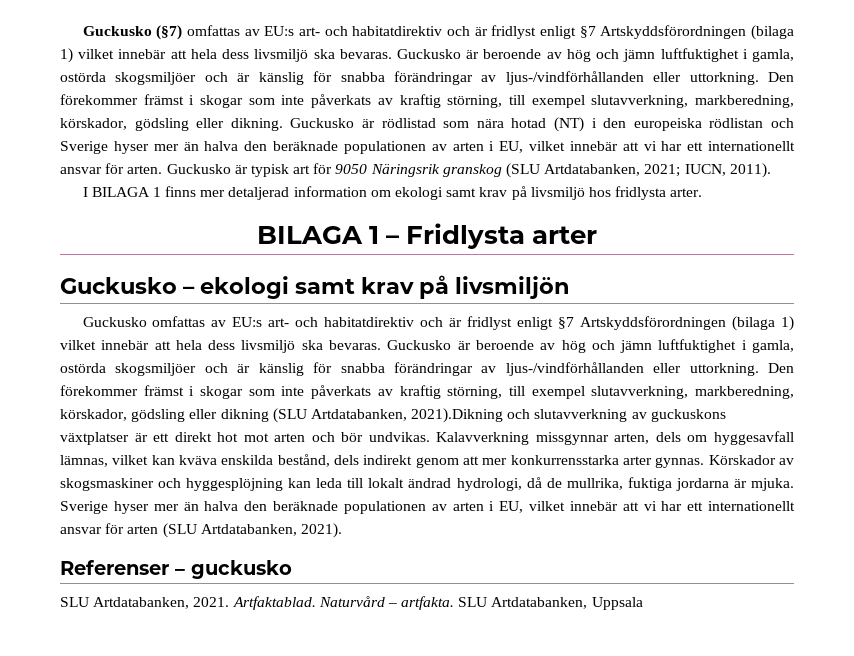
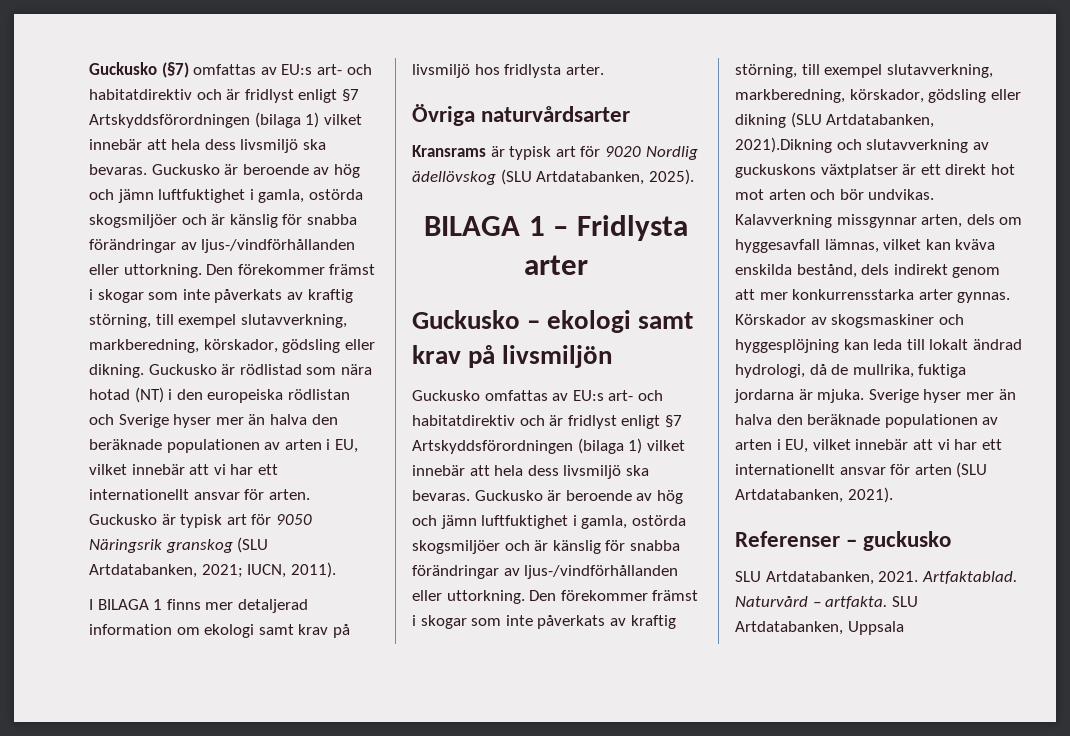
(703, 192) none -> [412,104,631,126] [412,145,698,160] [412,169,694,185] // Övriga naturvårdsarter // Kransrams är typisk art för 9020 Nordlig ädellövskog (SLU Artdatabanken, 2025).

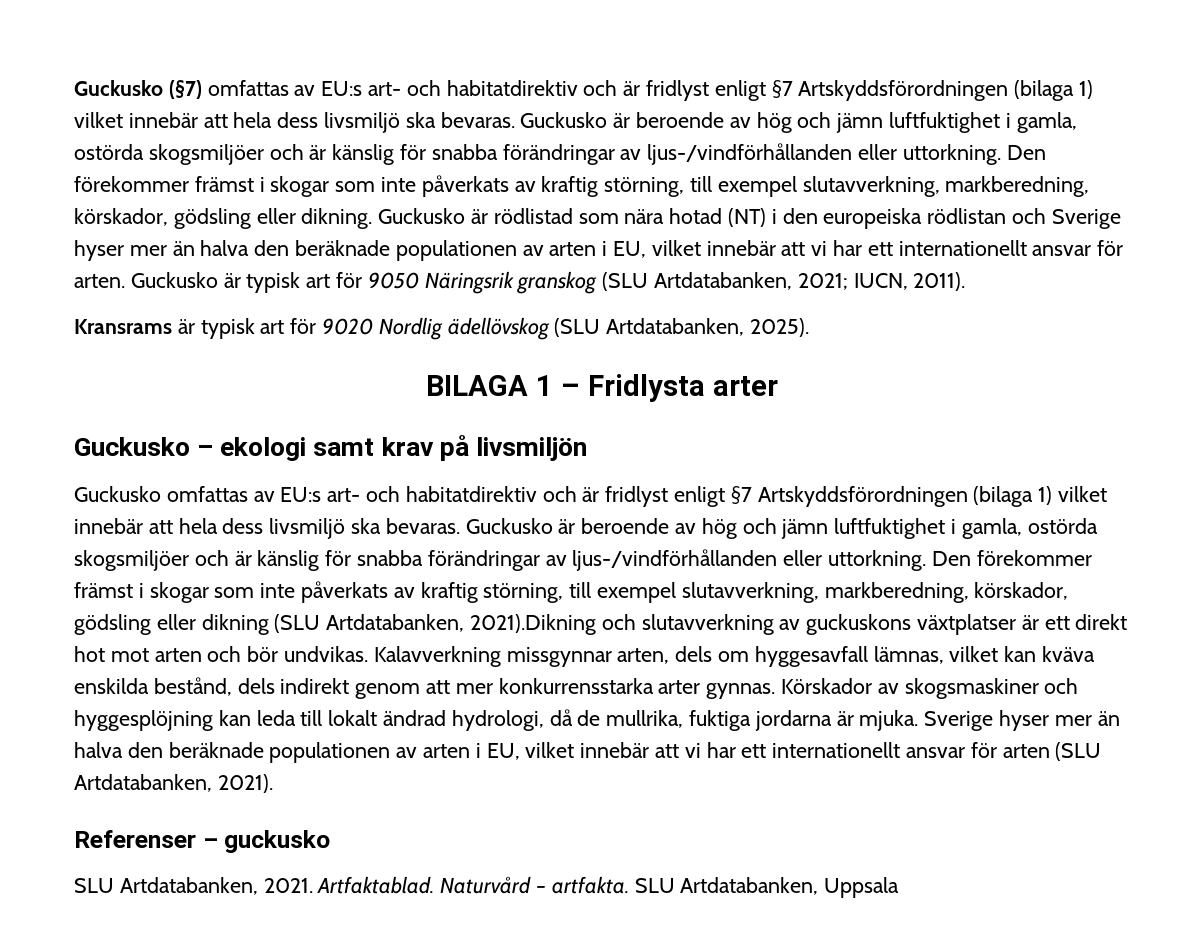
[89,599,308,613] [89,624,350,638] [412,64,604,78] [412,104,631,126] // I BILAGA 1 finns mer detaljerad information om ekologi samt krav på livsmiljö hos fridlysta arter. // Övriga naturvårdsarter -> (966, 281) none

